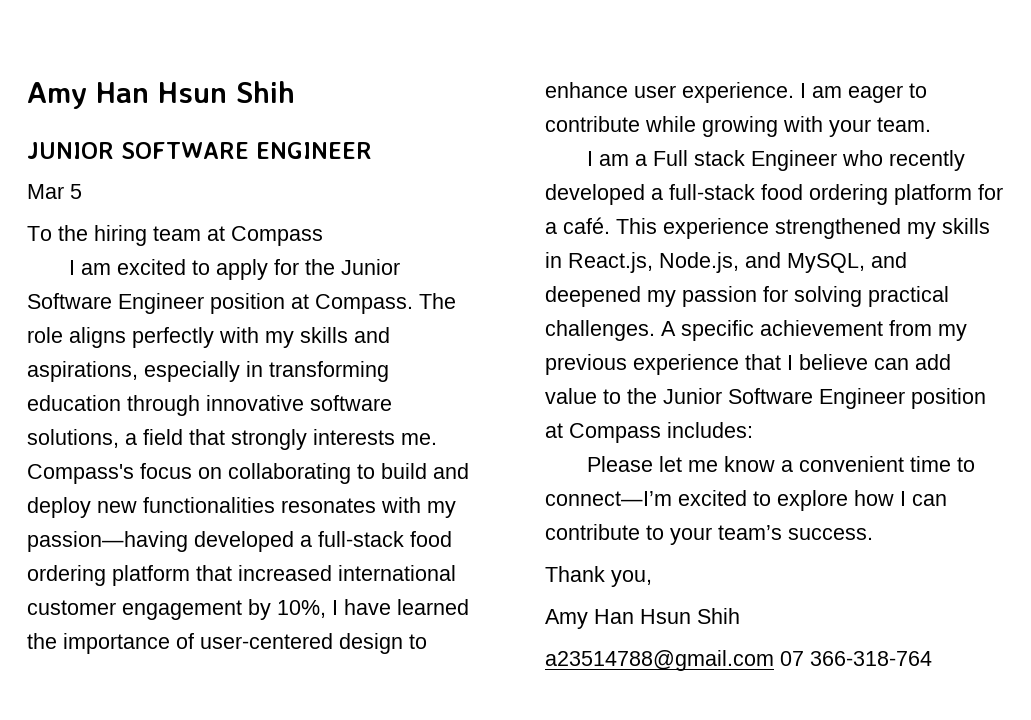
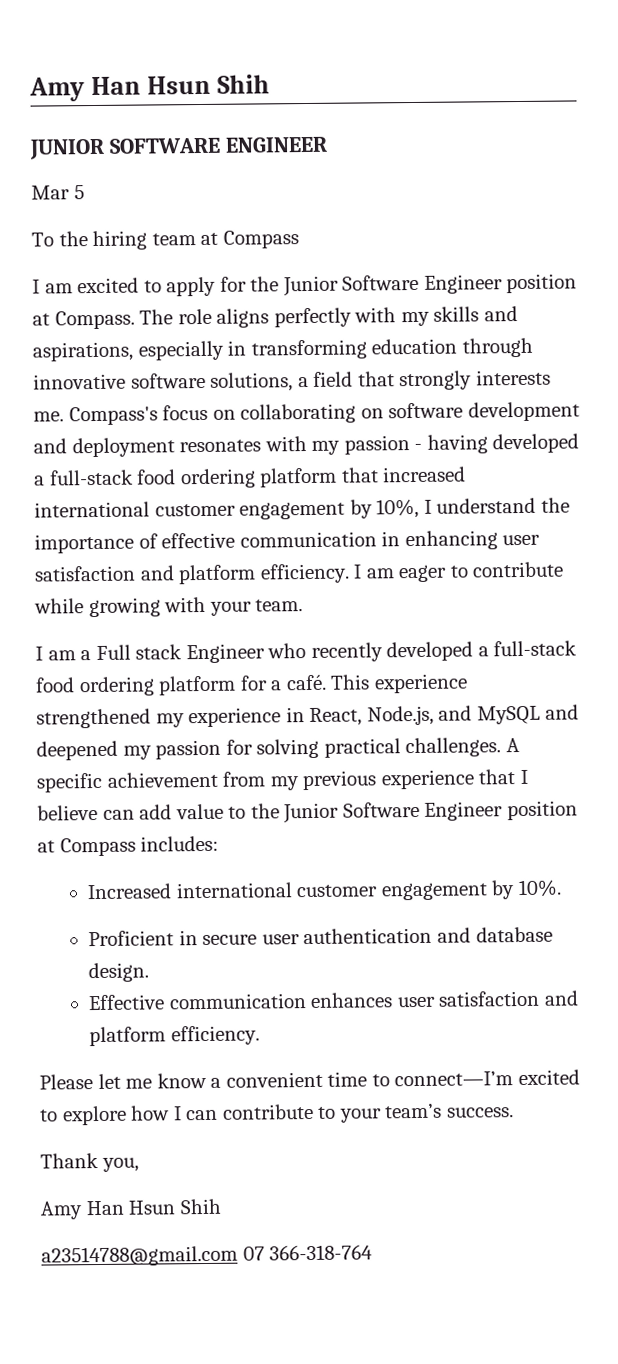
[357,463,469,479] [27,497,456,518] [27,531,188,552] to build and deploy new functionalities resonates with my passion—having -> [360,401,580,422] [33,434,488,458] on software development and deployment resonates with my passion - having
[344,599,469,615] have learned -> [436,497,537,514] understand
[200,633,427,654] [545,82,794,103] user-centered design to enhance user experience. -> [161,530,541,551] [34,563,350,585] effective communication in enhancing user satisfaction and platform efficiency.
[942,218,990,234] [545,252,653,273] skills in React.js, -> [188,707,363,728] experience in React,
[787,253,865,273] MySQL, -> [476,705,541,725] MySQL
(753, 430) none -> [87,879,562,901] [88,926,553,947] [88,962,150,983] [88,990,579,1011] [89,1025,260,1047] // Increased international customer engagement by 10%. // Proficient in secure user authentication and database design. // Effective communication enhances user satisfaction and platform efficiency.

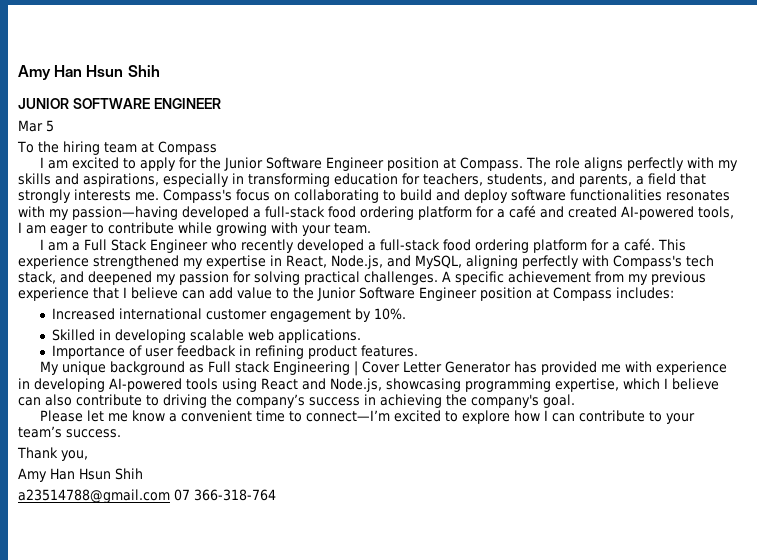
[461,337,533,358] [33,372,294,392] through innovative software solutions, -> [402,173,632,187] for teachers, students, and parents,
[360,401,580,422] [33,433,580,458] [34,466,467,489] [34,497,570,520] [34,530,541,554] [34,563,350,585] on software development and deployment resonates with my passion - having developed a full-stack food ordering platform that increased international customer engagement by 10%, I understand the importance of effective communication in enhancing user satisfaction and platform efficiency. -> [383,189,730,203] [18,205,734,220] to build and deploy software functionalities resonates with my passion—having developed a full-stack food ordering platform for a café and created AI-powered tools,
[135,644,183,660] stack -> [110,239,147,251] Stack
[188,707,282,728] experience -> [206,255,266,269] expertise
[476,705,541,725] MySQL -> [415,255,714,269] [18,271,56,284] MySQL, aligning perfectly with Compass's tech stack,
[88,926,553,947] [88,962,150,983] [88,990,579,1011] [89,1025,260,1047] Proficient in secure user authentication and database design. // Effective communication enhances user satisfaction and platform efficiency. -> [52,329,362,343] [52,345,419,359] [39,361,727,376] [18,378,719,392] [18,394,575,408] Skilled in developing scalable web applications. // Importance of user feedback in refining product features. // My unique background as Full stack Engineering | Cover Letter Generator has provided me with experience in developing AI-powered tools using React and Node.js, showcasing programming expertise, which I believe can also contribute to driving the company’s success in achieving the company's goal.

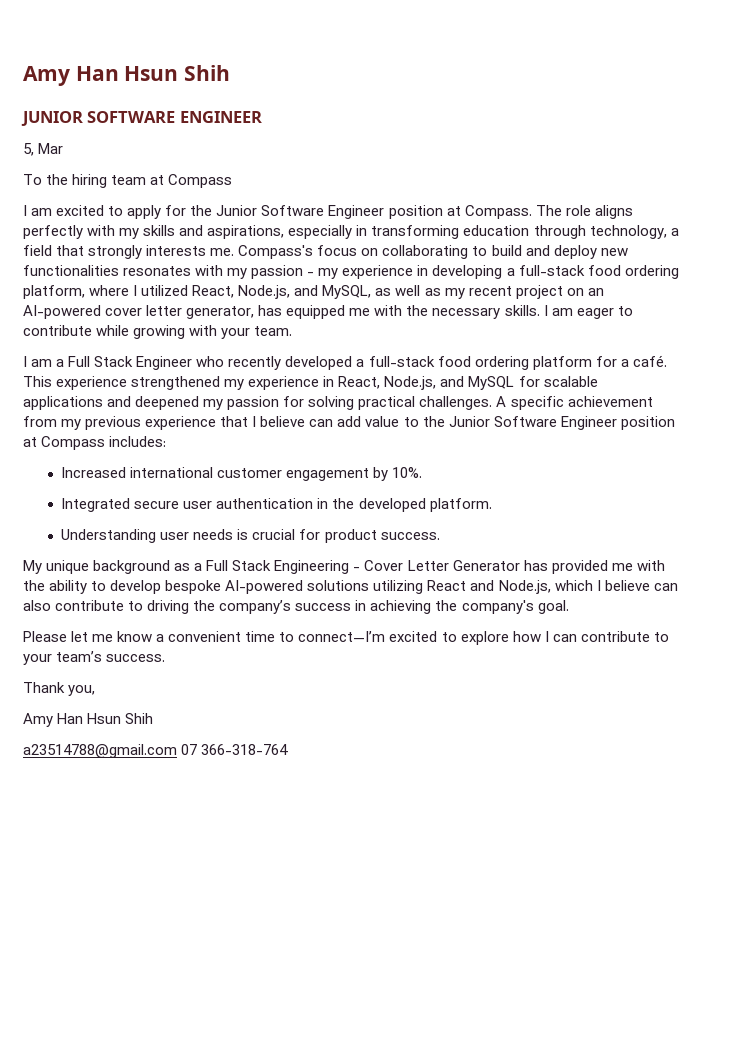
(221, 103) none -> [23,143,34,156] 5,
[46,120,54,132] 5 -> (64, 148) none
[402,173,632,187] for teachers, students, and parents, -> [533,225,667,239] through technology,
[511,189,566,201] software -> [600,248,628,256] new
[72,205,734,220] passion—having developed a full-stack food ordering platform for a café and created AI-powered tools, -> [251,265,679,279] [23,285,604,299] [23,305,540,319] passion - my experience in developing a full-stack food ordering platform, where I utilized React, Node.js, and MySQL, as well as my recent project on an AI-powered cover letter generator, has equipped me with the necessary skills.
[206,255,266,269] expertise -> [248,376,320,390] experience
[415,255,714,269] [18,271,56,284] MySQL, aligning perfectly with Compass's tech stack, -> [468,376,598,390] [23,396,103,410] MySQL for scalable applications
[52,329,362,343] [52,345,419,359] Skilled in developing scalable web applications. // Importance of user feedback in refining product features. -> [61,498,492,512] [61,529,440,543] Integrated secure user authentication in the developed platform. // Understanding user needs is crucial for product success.
[207,361,358,376] Full stack Engineering | -> [194,560,361,574] a Full Stack Engineering -
[655,361,727,375] [18,378,619,392] experience in developing AI-powered tools using React and Node.js, showcasing programming expertise, -> [23,580,551,594] the ability to develop bespoke AI-powered solutions utilizing React and Node.js,

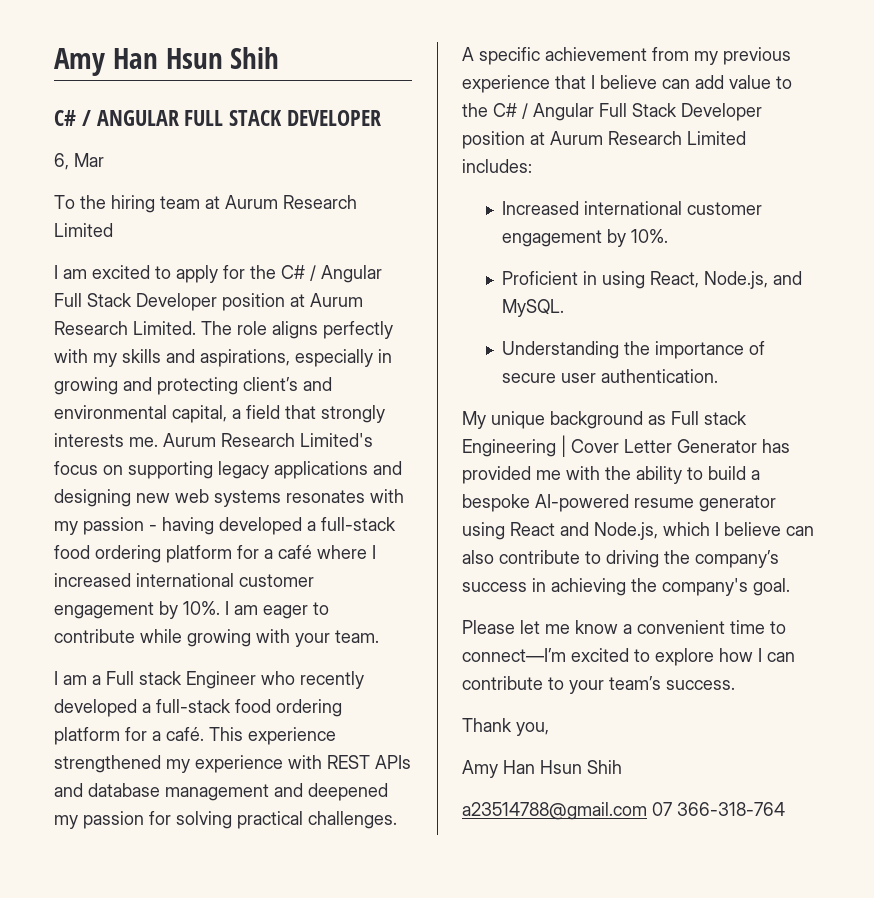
[23,65,231,86] [21,111,262,126] [23,143,34,156] Amy Han Hsun Shih // JUNIOR SOFTWARE ENGINEER // 5, -> [54,47,280,76] [54,110,382,126] [54,153,69,170] Amy Han Hsun Shih // C# / ANGULAR FULL STACK DEVELOPER // 6,
[168,174,233,188] Compass -> [225,195,357,209] [54,223,113,237] Aurum Research Limited
[216,205,532,219] Junior Software Engineer position at Compass. -> [281,265,382,283] [54,293,363,311] [54,321,196,335] C# / Angular Full Stack Developer position at Aurum Research Limited.
[371,225,667,239] transforming education through technology, -> [54,377,332,395] [54,405,227,423] growing and protecting client’s and environmental capital,
[238,245,628,259] [23,265,119,276] Compass's focus on collaborating to build and deploy new functionalities -> [163,433,373,447] [54,461,402,479] [54,489,281,507] Aurum Research Limited's focus on supporting legacy applications and designing new web systems
[318,265,679,279] [23,285,604,299] [23,305,540,319] my experience in developing a full-stack food ordering platform, where I utilized React, Node.js, and MySQL, as well as my recent project on an AI-powered cover letter generator, has equipped me with the necessary skills. -> [162,517,396,535] [54,545,376,563] [54,573,314,587] [54,601,220,619] having developed a full-stack food ordering platform for a café where I increased international customer engagement by 10%.
[94,356,134,367] Stack -> [139,671,182,685] stack
[323,376,598,390] [23,396,103,410] in React, Node.js, and MySQL for scalable applications -> [288,755,411,769] [54,783,269,801] with REST APIs and database management
[448,416,675,430] [23,436,106,450] Junior Software Engineer position at Compass -> [493,103,762,121] [462,131,746,149] C# / Angular Full Stack Developer position at Aurum Research Limited
[61,498,492,512] [61,529,440,543] Integrated secure user authentication in the developed platform. // Understanding user needs is crucial for product success. -> [502,271,803,289] [502,299,565,317] [502,341,766,359] [502,369,719,383] Proficient in using React, Node.js, and MySQL. // Understanding the importance of secure user authentication.
[194,560,361,574] a Full Stack Engineering - -> [671,411,747,425] [462,435,566,457] Full stack Engineering |
[110,580,424,594] develop bespoke AI-powered solutions utilizing -> [708,466,760,480] [462,494,776,512] [462,522,505,540] build a bespoke AI-powered resume generator using

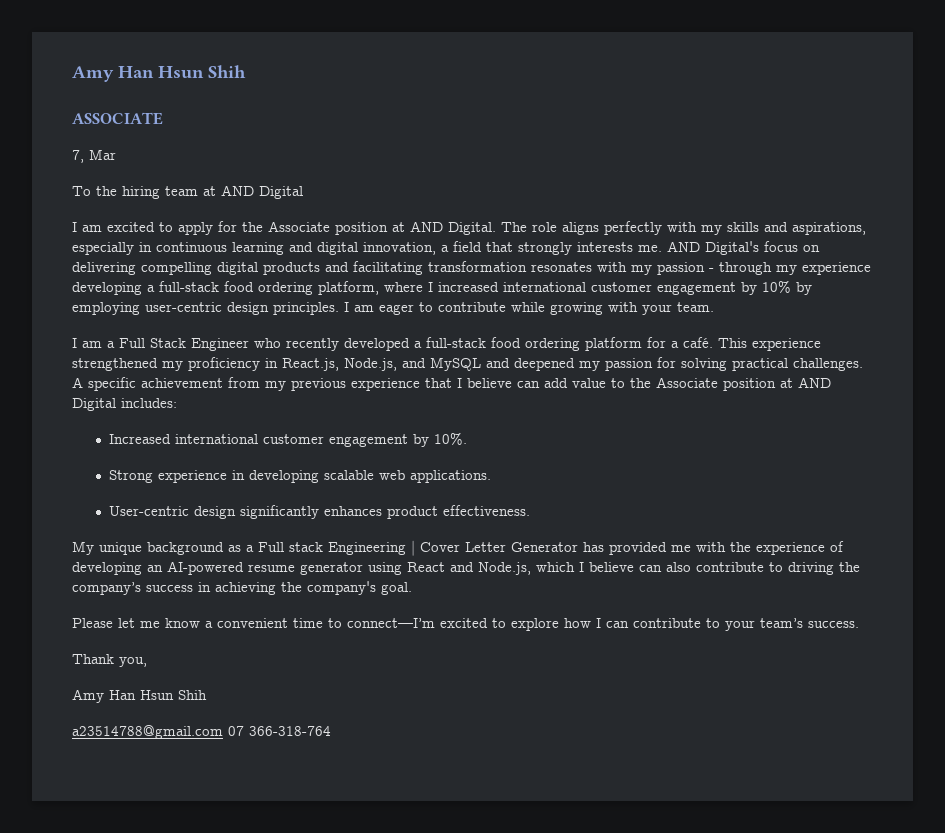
[54,47,280,76] [54,110,382,126] [54,153,69,170] Amy Han Hsun Shih // C# / ANGULAR FULL STACK DEVELOPER // 6, -> [72,65,246,82] [72,112,163,125] [72,150,84,163] Amy Han Hsun Shih // ASSOCIATE // 7,
[225,195,357,209] [54,223,113,237] Aurum Research Limited -> [221,185,303,199] AND Digital
[281,265,382,283] [54,293,363,311] [54,321,196,335] C# / Angular Full Stack Developer position at Aurum Research Limited. -> [268,221,496,235] Associate position at AND Digital.
[54,377,332,395] [54,405,227,423] growing and protecting client’s and environmental capital, -> [156,242,436,255] continuous learning and digital innovation,
[163,433,373,447] [54,461,402,479] [54,489,281,507] Aurum Research Limited's focus on supporting legacy applications and designing new web systems -> [667,241,820,255] [72,261,527,275] AND Digital's focus on delivering compelling digital products and facilitating transformation
[162,517,396,535] [54,545,312,563] having developed a full-stack food ordering platform for a café -> [719,262,871,275] [72,281,379,295] through my experience developing a full-stack food ordering platform,
[183,601,220,615] 10%. -> [762,280,812,295] [72,302,339,315] 10% by employing user-centric design principles.
[139,671,182,685] stack -> [150,338,186,348] Stack
[195,755,411,773] [54,783,269,801] experience with REST APIs and database management -> [188,357,481,371] proficiency in React.js, Node.js, and MySQL
[493,103,762,121] [462,131,746,149] C# / Angular Full Stack Developer position at Aurum Research Limited -> [656,377,831,391] [72,398,116,411] Associate position at AND Digital
[502,271,803,289] [502,299,565,317] [502,341,766,359] [502,369,719,383] Proficient in using React, Node.js, and MySQL. // Understanding the importance of secure user authentication. -> [109,470,492,483] [109,505,531,519] Strong experience in developing scalable web applications. // User-centric design significantly enhances product effectiveness.
(666, 420) none -> [246,545,254,552] a
[636,466,760,484] [462,494,530,512] ability to build a bespoke -> [756,541,844,555] [72,562,163,575] experience of developing an

